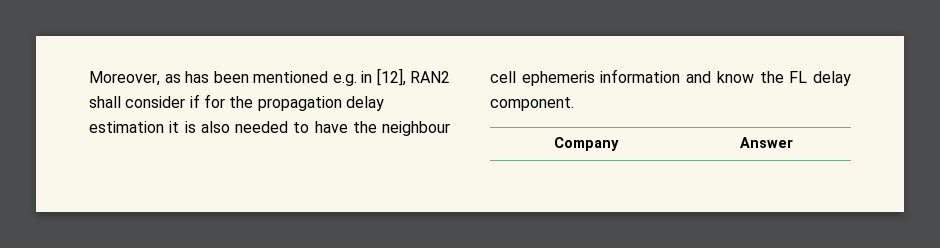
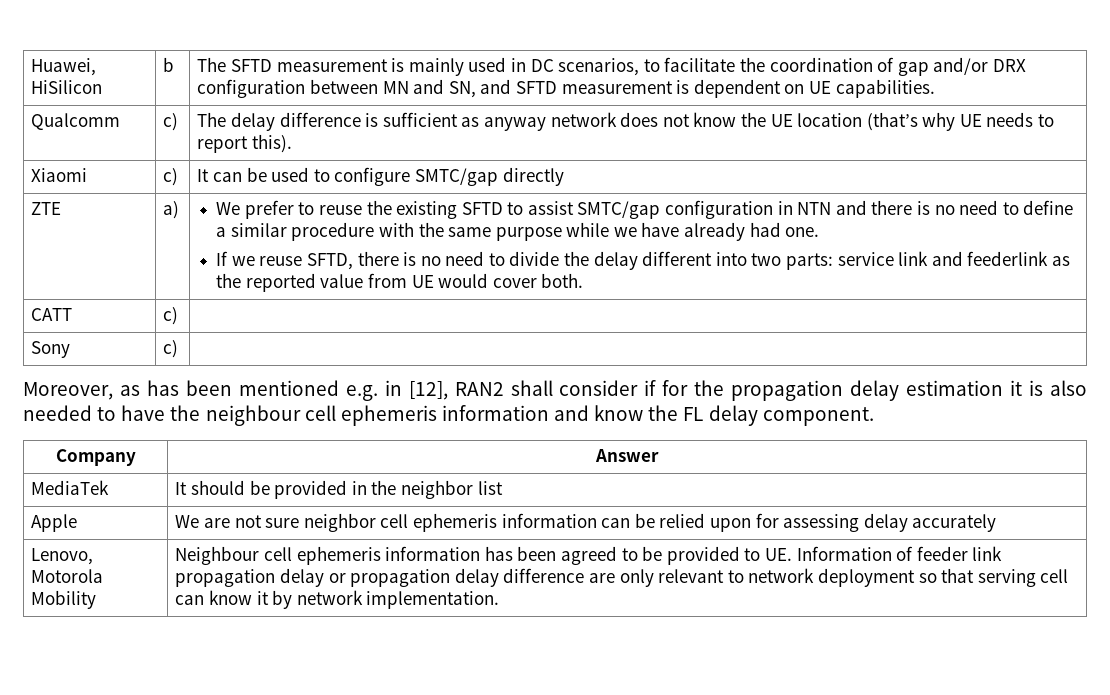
(89, 78) none -> [31,58,97,76] [31,80,103,94] [163,57,175,72] [197,57,1026,76] [197,79,935,98] [31,113,121,130] [163,113,179,131] [197,112,1055,131] [197,134,293,153] [31,168,88,182] [163,168,179,186] [197,167,564,186] [31,202,62,215] [163,201,180,219] [216,200,1074,219] [216,222,820,241] [216,251,1070,270] [216,273,584,292] [31,308,73,321] [163,307,179,325] [31,341,71,358] [163,340,179,358] Huawei, HiSilicon | b | The SFTD measurement is mainly used in DC scenarios, to facilitate the coordination of gap and/or DRX configuration between MN and SN, and SFTD measurement is dependent on UE capabilities. // Qualcomm | c) | The delay difference is sufficient as anyway network does not know the UE location (that’s why UE needs to report this). // Xiaomi | c) | It can be used to configure SMTC/gap directly // ZTE | a) | We prefer to reuse the existing SFTD to assist SMTC/gap configuration in NTN and there is no need to define a similar procedure with the same purpose while we have already had one. // If we reuse SFTD, there is no need to divide the delay different into two parts: service link and feederlink as the reported value from UE would cover both. // CATT | c) | // Sony | c) | //
(793, 142) none -> [31,480,110,495] [175,480,503,499] [31,514,78,532] [175,513,997,532] [31,548,94,565] [31,569,104,583] [31,590,97,609] [175,546,1003,565] [175,568,1069,587] [175,590,500,609] // MediaTek | It should be provided in the neighbor list // Apple | We are not sure neighbor cell ephemeris information can be relied upon for assessing delay accurately // Lenovo, Motorola Mobility | Neighbour cell ephemeris information has been agreed to be provided to UE. Information of feeder link propagation delay or propagation delay difference are only relevant to network deployment so that serving cell can know it by network implementation.

